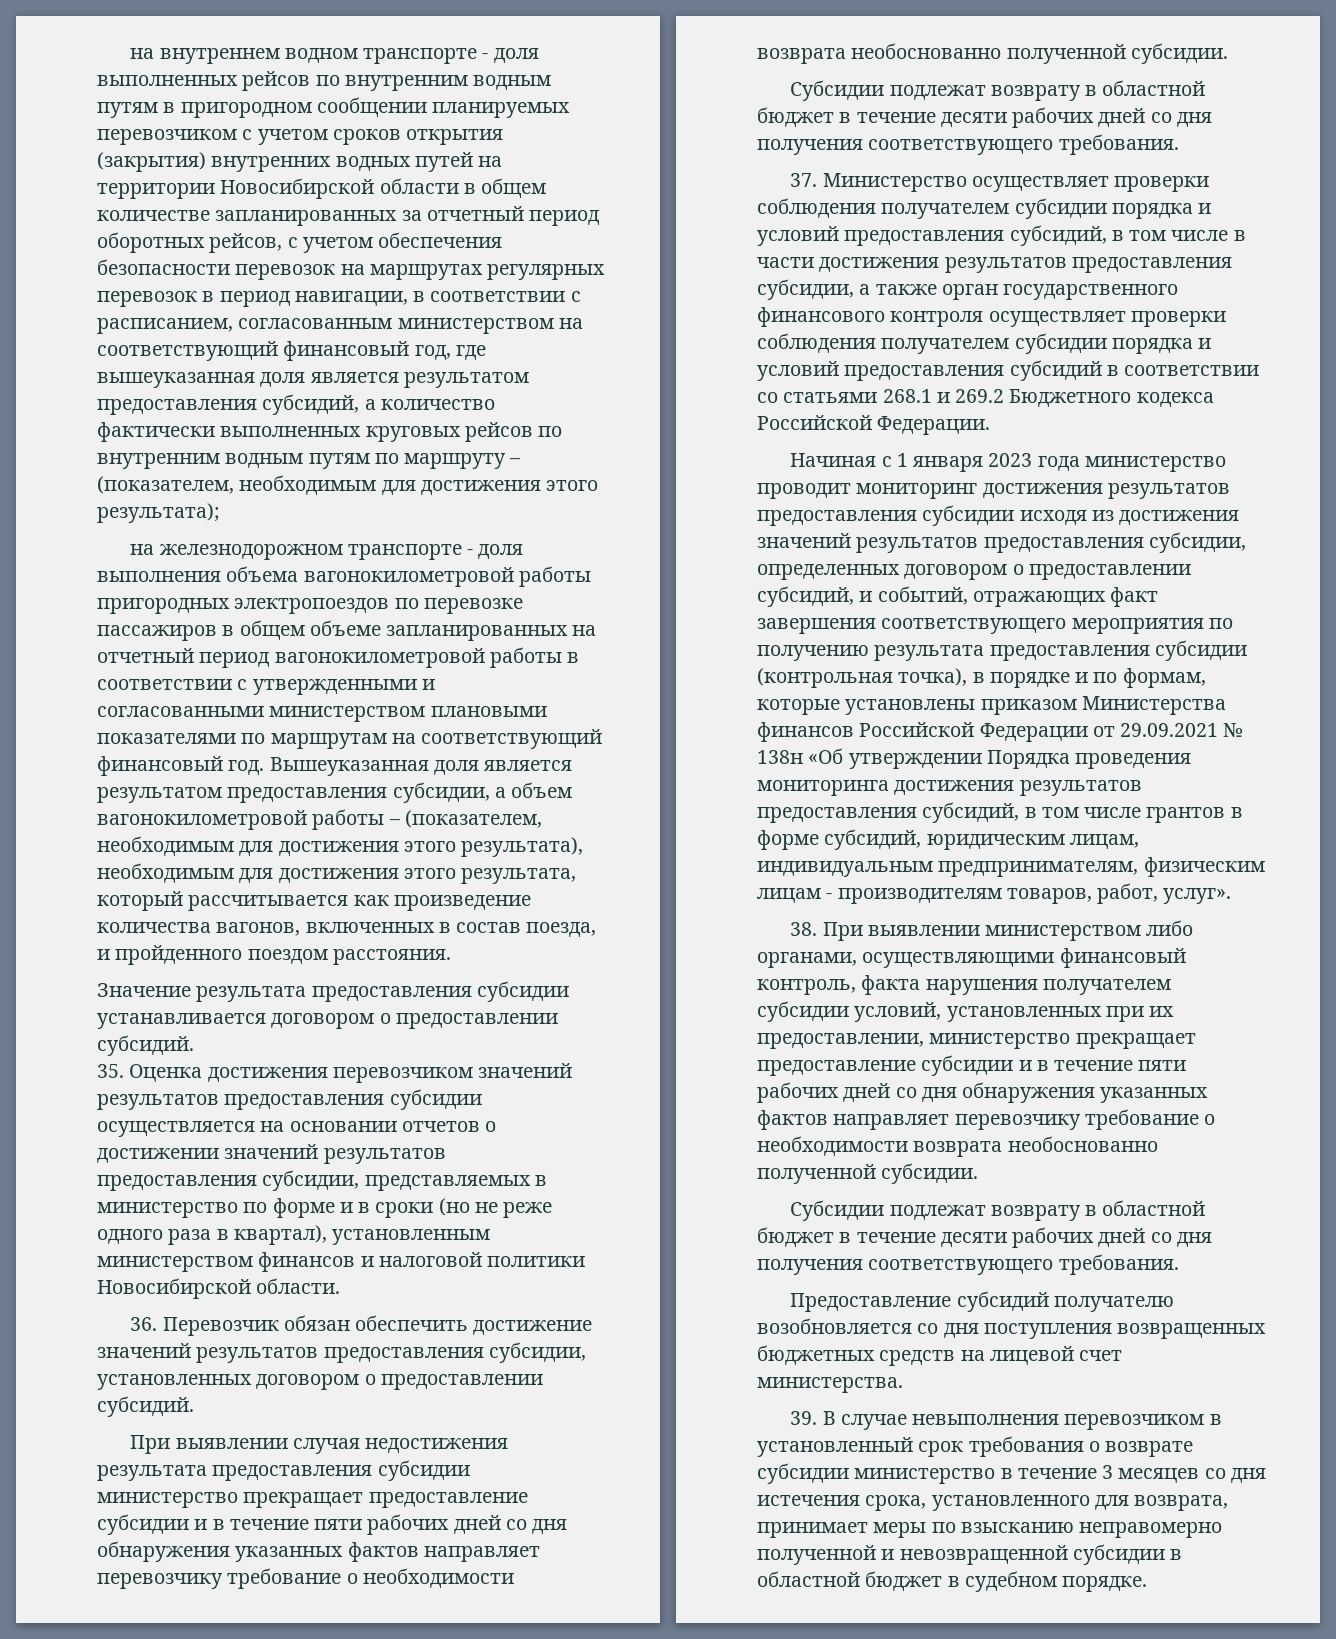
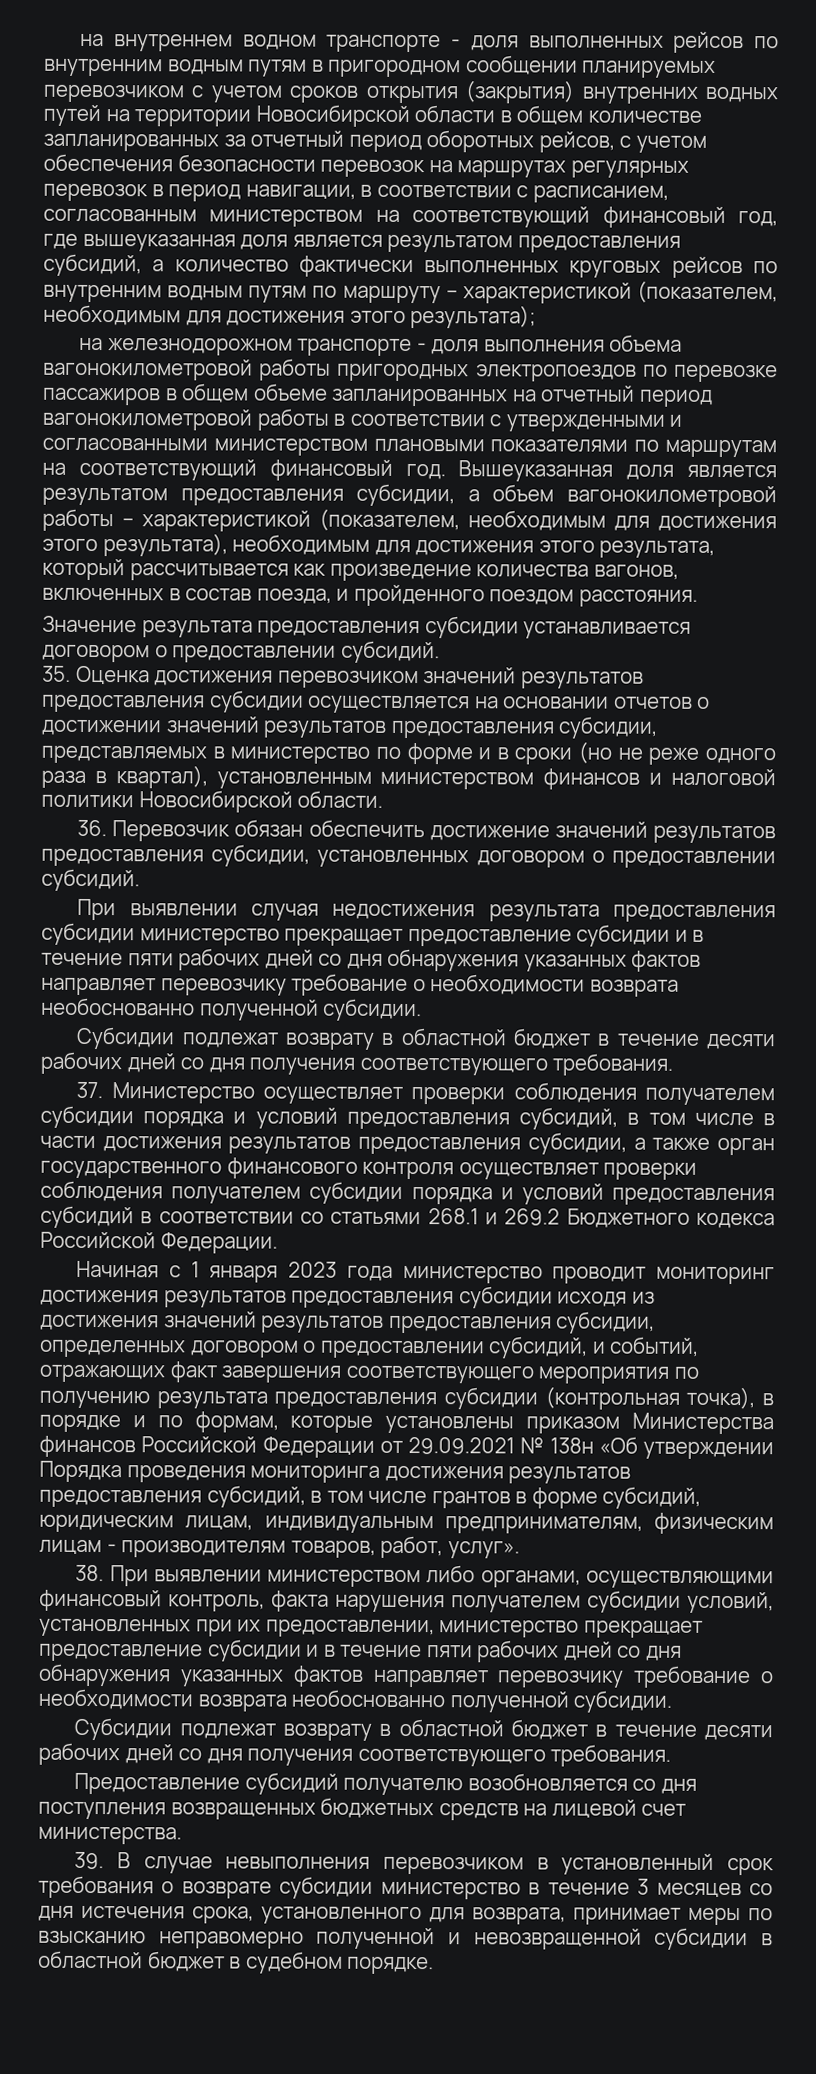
(521, 461) none -> [462,282,632,304] характеристикой
(400, 822) none -> [142,510,311,532] характеристикой

